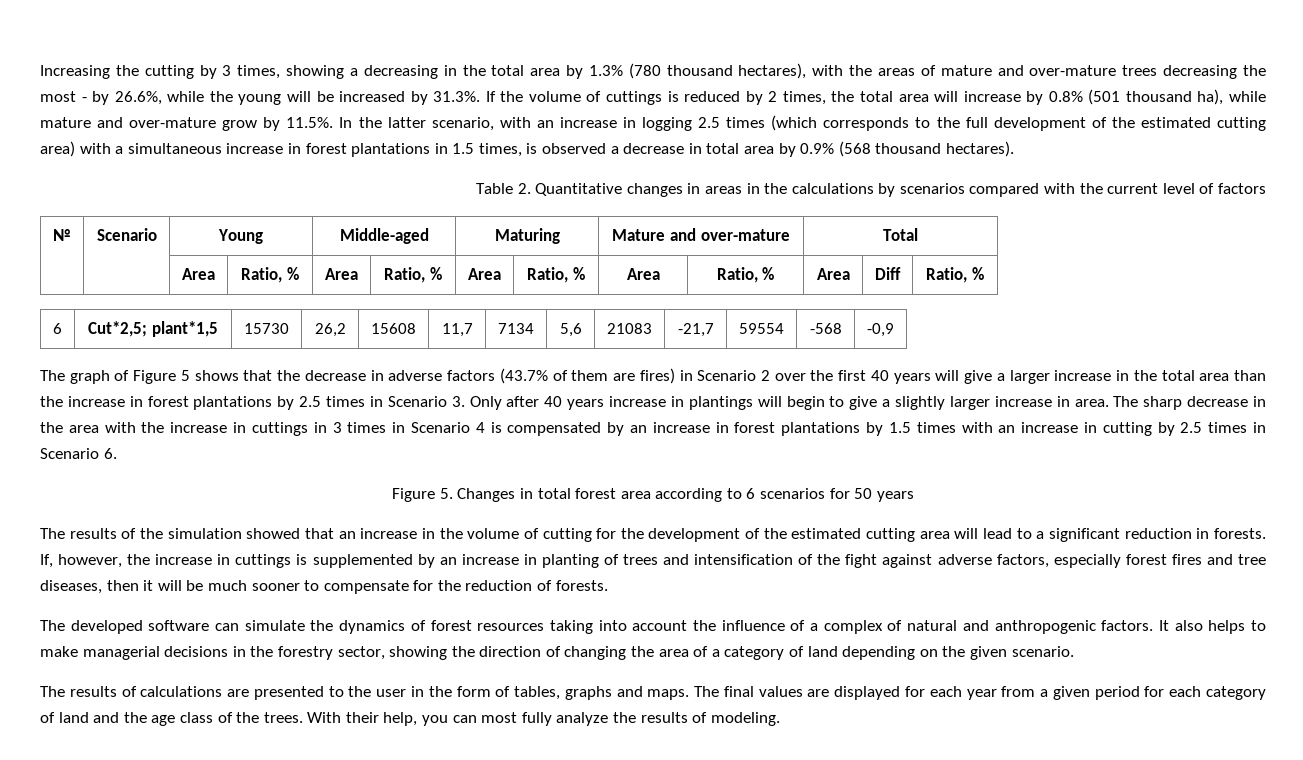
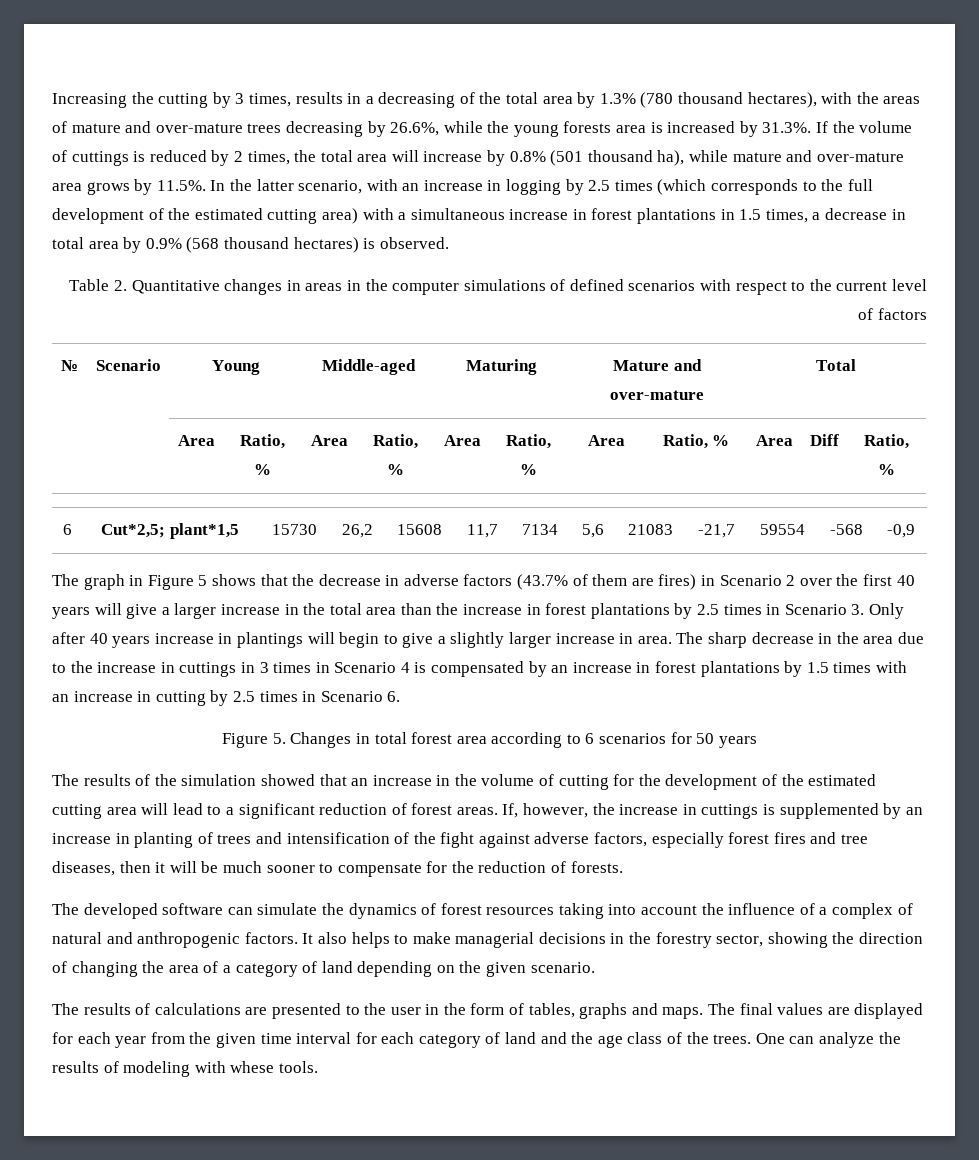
[286,65,345,79] showing -> [295,92,362,104] results in
[443,65,457,76] in -> [459,92,475,104] of
[1243,65,1267,76] [40,91,87,102] the most - -> (363, 129) none
[286,91,334,102] will be -> [563,121,663,133] forests area is
[222,120,258,131] grow -> [52,182,130,195] area grows
(693, 124) none -> [565,179,584,195] by
[526,143,607,154] is observed -> (808, 216) none
[945,141,1014,157] hectares). -> [293,237,449,253] hectares) is observed.
[791,183,1076,197] calculations by scenarios compared with -> [392,279,806,295] computer simulations of defined scenarios with respect to
[114,370,130,381] of -> [129,575,144,586] in
[104,422,136,433] with -> [897,632,924,644] [52,663,66,673] due to
[1196,528,1266,539] in forests. -> [391,803,498,815] of forest areas.
[1040,686,1140,700] a given period -> [189,1032,352,1048] the given time interval
[307,712,780,726] With their help, you can most fully analyze the results of modeling. -> [755,1032,901,1048] [52,1061,318,1077] One can analyze the results of modeling with whese tools.

